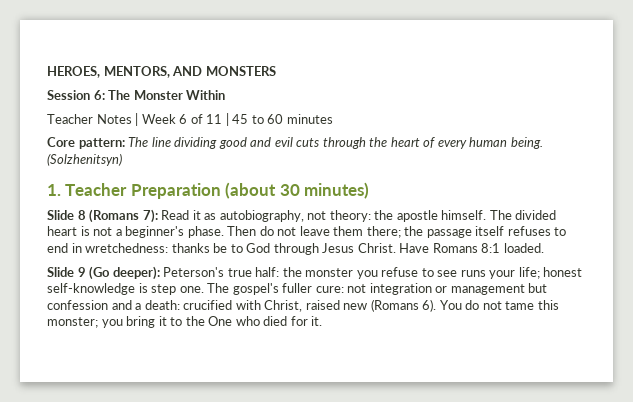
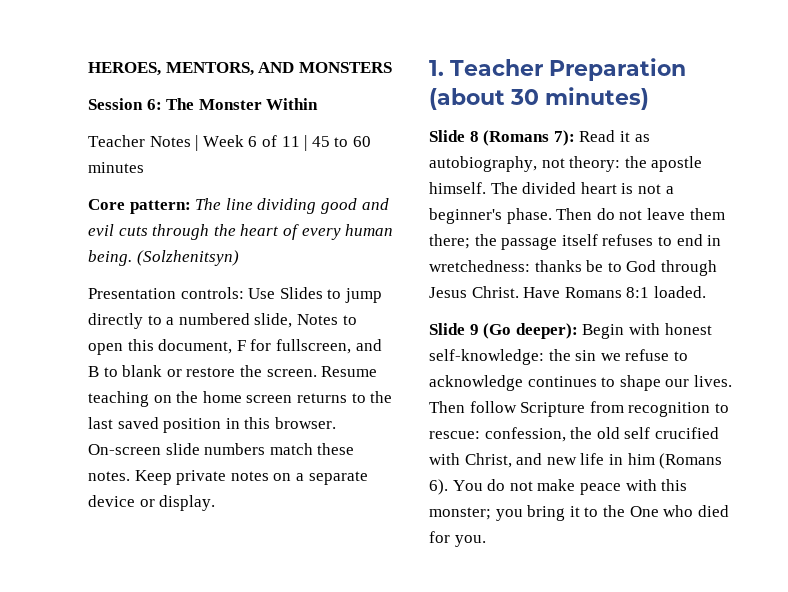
(122, 159) none -> [88,287,382,303] [88,313,357,329] [88,339,382,355] [88,365,378,377] [88,391,393,407] [88,417,336,433] [88,443,355,455] [88,470,368,485] [88,495,216,511] // Presentation controls: Use Slides to jump directly to a numbered slide, Notes to open this document, F for fullscreen, and B to blank or restore the screen. Resume teaching on the home screen returns to the last saved position in this browser. On-screen slide numbers match these notes. Keep private notes on a separate device or display.
[163,267,583,279] [47,283,548,295] [47,300,368,312] Peterson's true half: the monster you refuse to see runs your life; honest self-knowledge is step one. The gospel's fuller cure: not integration or management but confession and a death: crucified with Christ, raised new -> [582,323,712,339] [429,349,688,365] [429,375,732,391] [429,401,729,417] [429,427,719,442] [429,453,655,468] Begin with honest self-knowledge: the sin we refuse to acknowledge continues to shape our lives. Then follow Scripture from recognition to rescue: confession, the old self crucified with Christ, and new life in him
[505,301,535,310] tame -> [537,479,657,495] make peace with
[311,316,323,326] it. -> [454,535,486,547] you.

